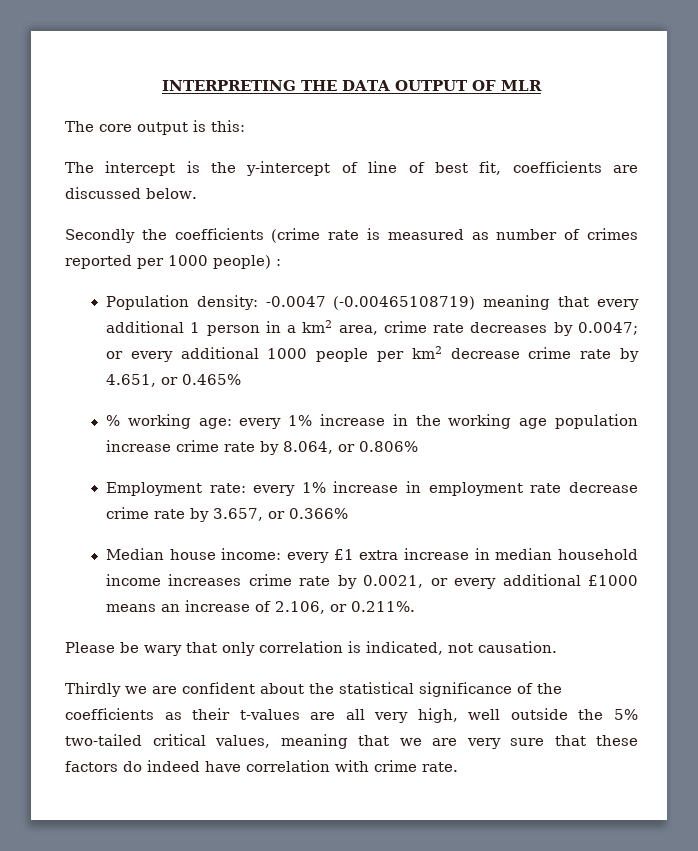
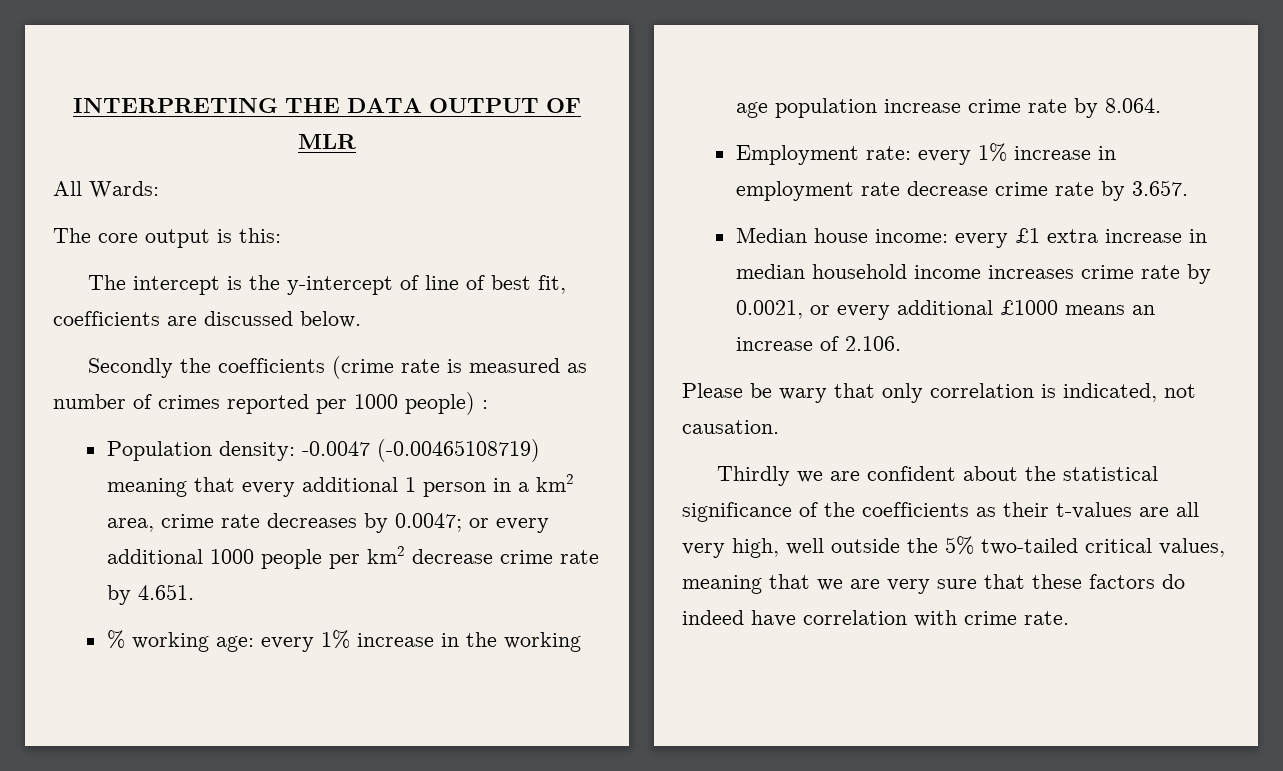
(542, 85) none -> [53,181,159,198] // All Wards:
[105,374,241,387] 4.651, or 0.465% -> [137,584,194,600] 4.651.
[282,441,418,454] 8.064, or 0.806% -> [1104,98,1161,113] 8.064.
[212,508,348,521] 3.657, or 0.366% -> [1131,180,1188,196] 3.657.
[274,601,415,614] 2.106, or 0.211%. -> [844,336,901,351] 2.106.

